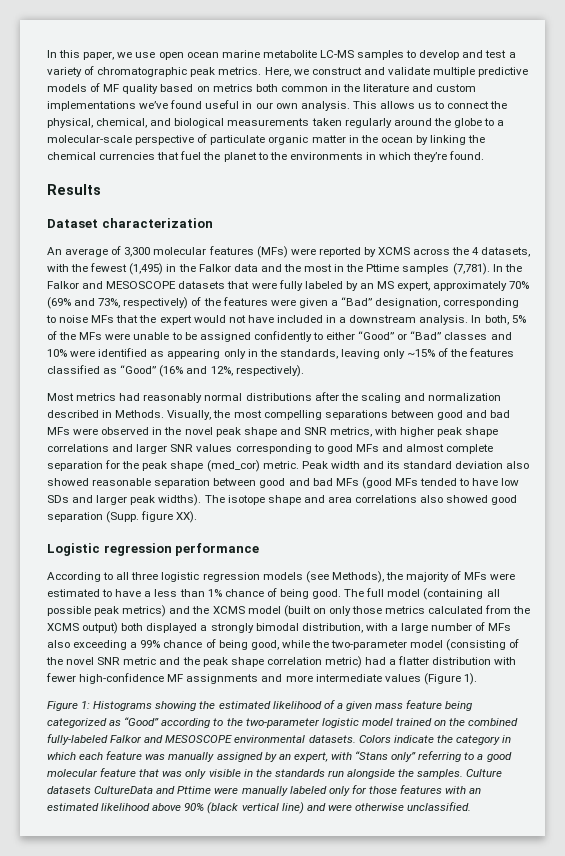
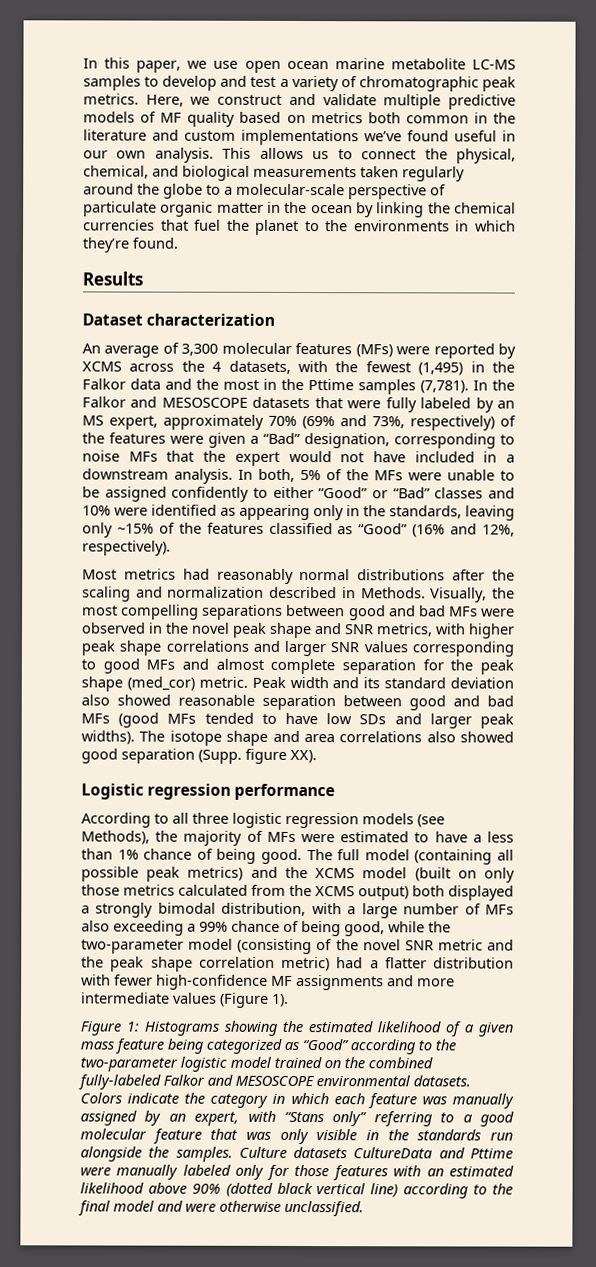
[207,802,304,814] (black vertical line) -> [225,1182,514,1199] [78,1200,155,1216] (dotted black vertical line) according to the final model

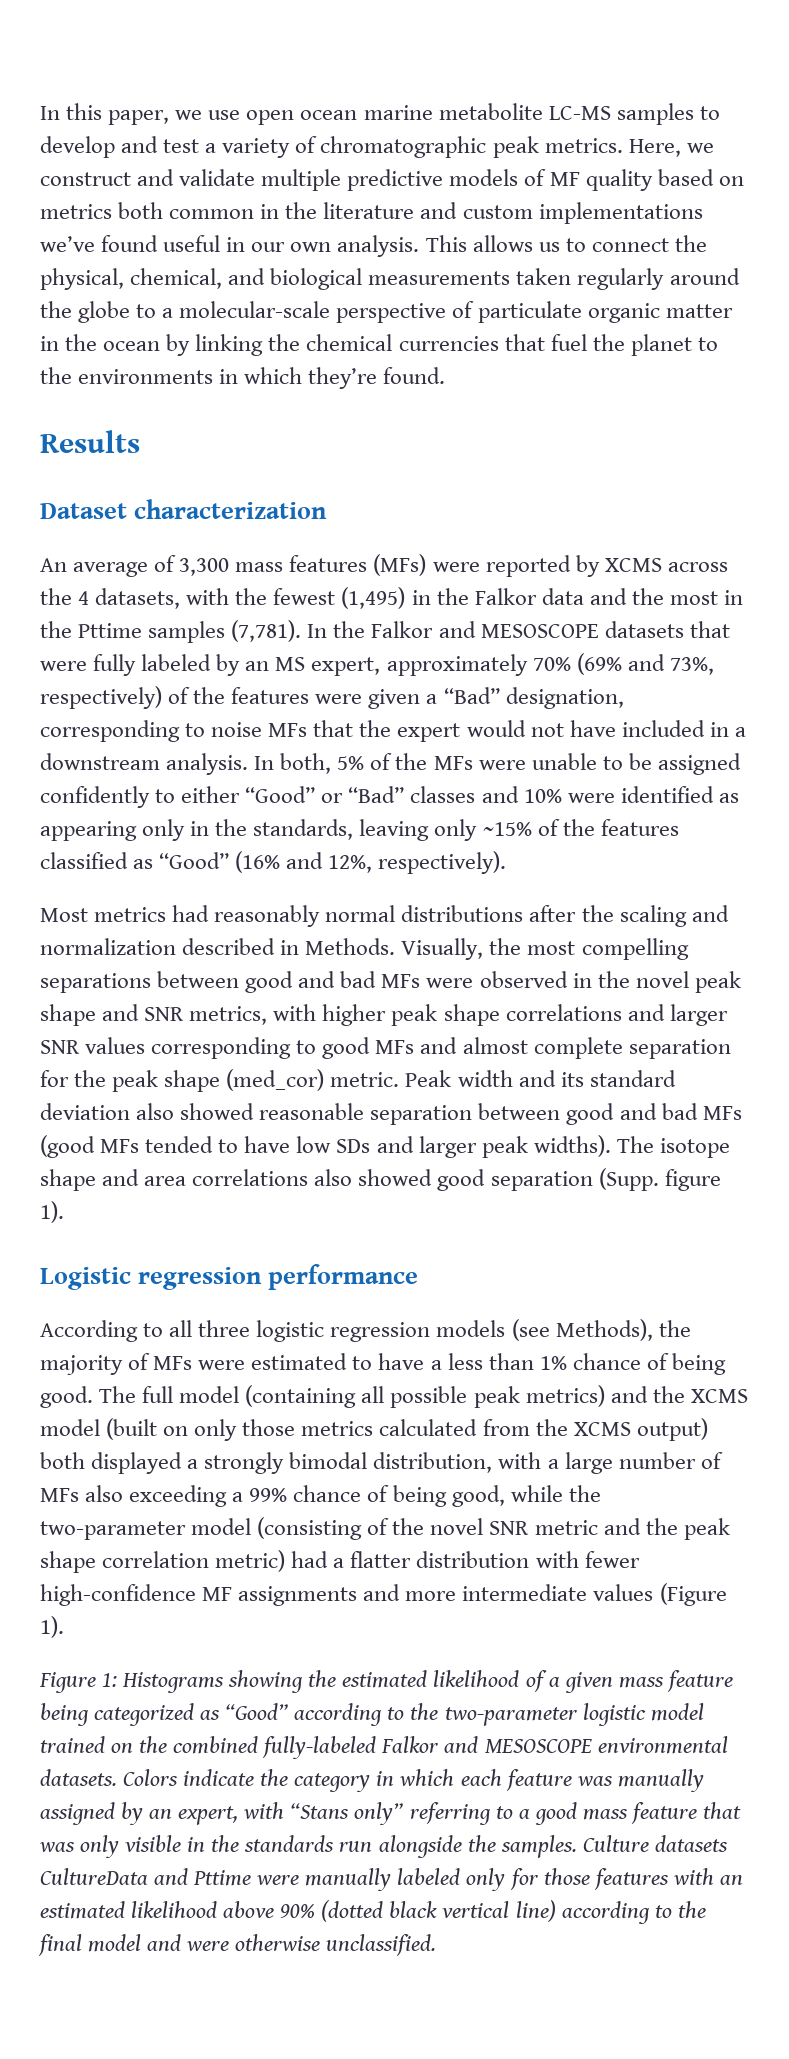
[221,342,292,354] molecular -> [235,562,284,572] mass
[290,749,317,764] XX). -> [40,1201,64,1223] 1).
[80,1128,147,1140] molecular -> [582,1809,628,1820] mass

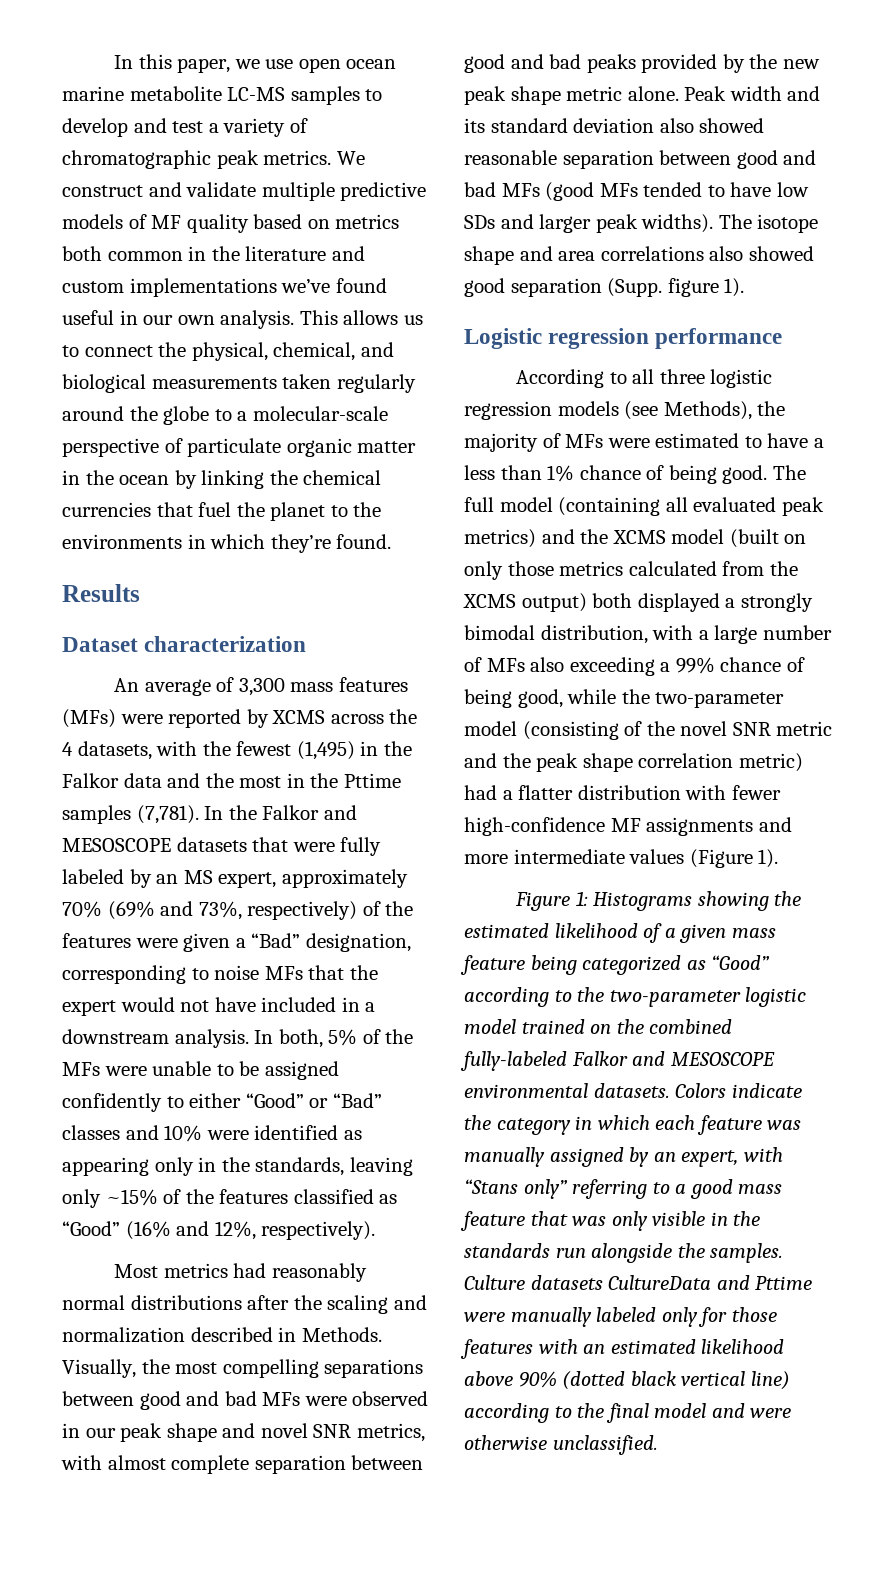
[628,139,714,157] Here, we -> [336,151,365,165] We
[597,971,689,988] the novel -> [85,1428,116,1438] our
(140, 1012) none -> [260,1423,308,1438] novel
[322,1004,728,1026] [40,1037,731,1059] [40,1069,400,1092] higher peak shape correlations and larger SNR values corresponding to good MFs and almost complete separation for the peak shape (med_cor) metric. -> [107,1455,424,1474] [464,54,820,73] [464,86,679,105] almost complete separation between good and bad peaks provided by the new peak shape metric alone.
[390,1386,468,1408] possible -> [693,497,777,512] evaluated

